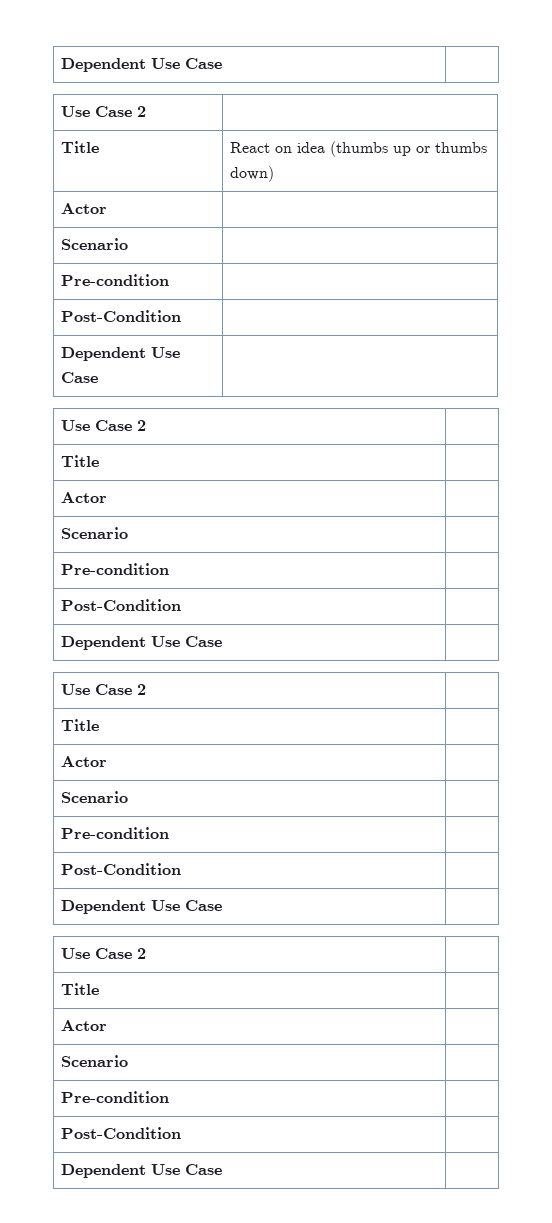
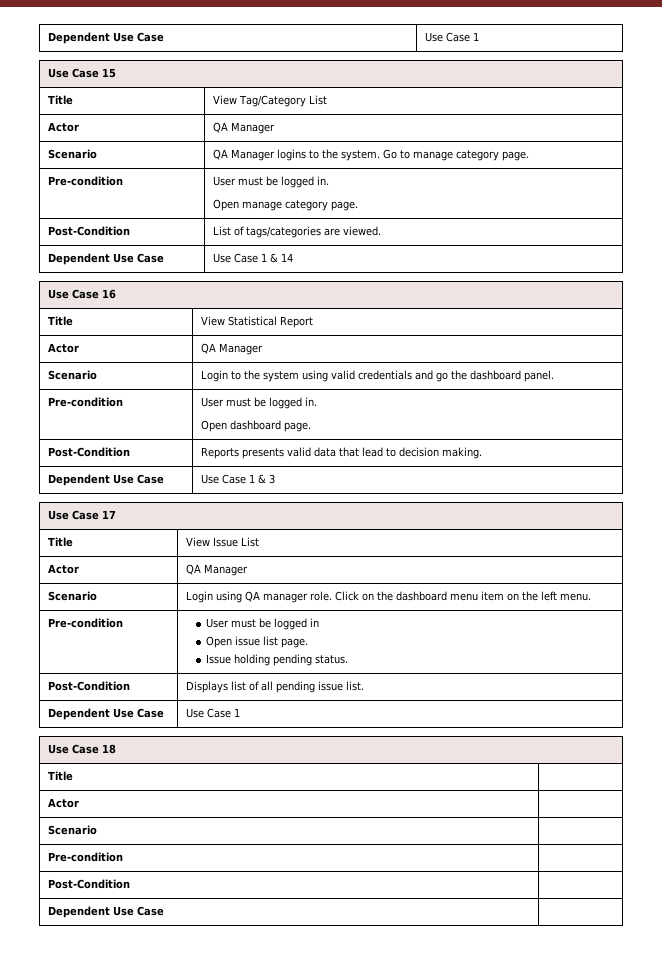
[60,58,222,72] [60,106,146,117] [60,141,99,153] [229,141,487,157] [229,166,274,182] [60,203,107,214] [60,238,128,250] [60,274,169,286] [60,310,181,322] [60,347,180,361] [60,372,98,383] [60,420,146,431] [60,455,99,467] [60,492,107,503] [60,527,128,539] [60,563,169,575] [60,599,181,611] [60,636,222,650] [60,684,146,695] [60,719,99,731] [60,756,107,767] [60,791,128,803] [60,827,169,839] [60,863,181,875] [60,900,222,914] [60,948,146,959] [60,983,99,995] [60,1020,107,1031] [60,1055,128,1067] [60,1091,169,1103] [60,1127,181,1139] [60,1164,222,1178] Dependent Use Case | // Use Case 2 | // Title | React on idea (thumbs up or thumbs down) // Actor | // Scenario | // Pre-condition | // Post-Condition | // Dependent Use Case | // Use Case 2 | // Title | // Actor | // Scenario | // Pre-condition | // Post-Condition | // Dependent Use Case | // Use Case 2 | // Title | // Actor | // Scenario | // Pre-condition | // Post-Condition | // Dependent Use Case | // Use Case 2 | // Title | // Actor | // Scenario | // Pre-condition | // Post-Condition | // Dependent Use Case | -> [47,32,164,44] [424,32,479,42] [47,68,116,78] [47,95,73,105] [212,95,327,107] [47,122,79,132] [212,122,275,134] [47,149,97,159] [212,149,529,161] [47,176,123,186] [212,176,329,188] [212,199,358,211] [47,226,130,236] [212,226,381,238] [47,253,164,265] [212,253,293,263] [47,289,116,299] [47,316,73,326] [200,316,313,328] [47,343,79,353] [200,343,263,355] [47,370,97,380] [200,370,554,382] [47,397,123,407] [200,397,317,409] [200,420,311,432] [47,447,130,457] [200,447,482,459] [47,474,164,486] [200,474,275,484] [47,510,116,520] [47,537,73,547] [185,537,259,547] [47,564,79,574] [185,564,248,576] [47,591,97,601] [185,591,591,603] [47,618,123,628] [206,618,320,630] [206,636,309,648] [206,654,349,666] [47,681,130,691] [185,681,364,693] [47,708,164,720] [185,708,240,718] [47,744,116,754] [47,771,73,781] [47,798,79,808] [47,825,97,835] [47,852,123,862] [47,879,130,889] [47,906,164,918] Dependent Use Case | Use Case 1 // Use Case 15 // Title | View Tag/Category List // Actor | QA Manager // Scenario | QA Manager logins to the system. Go to manage category page. // Pre-condition | User must be logged in. // Open manage category page. // Post-Condition | List of tags/categories are viewed. // Dependent Use Case | Use Case 1 & 14 // Use Case 16 // Title | View Statistical Report // Actor | QA Manager // Scenario | Login to the system using valid credentials and go the dashboard panel. // Pre-condition | User must be logged in. // Open dashboard page. // Post-Condition | Reports presents valid data that lead to decision making. // Dependent Use Case | Use Case 1 & 3 // Use Case 17 // Title | View Issue List // Actor | QA Manager // Scenario | Login using QA manager role. Click on the dashboard menu item on the left menu. // Pre-condition | User must be logged in // Open issue list page. // Issue holding pending status. // Post-Condition | Displays list of all pending issue list. // Dependent Use Case | Use Case 1 // Use Case 18 // Title | // Actor | // Scenario | // Pre-condition | // Post-Condition | // Dependent Use Case |

